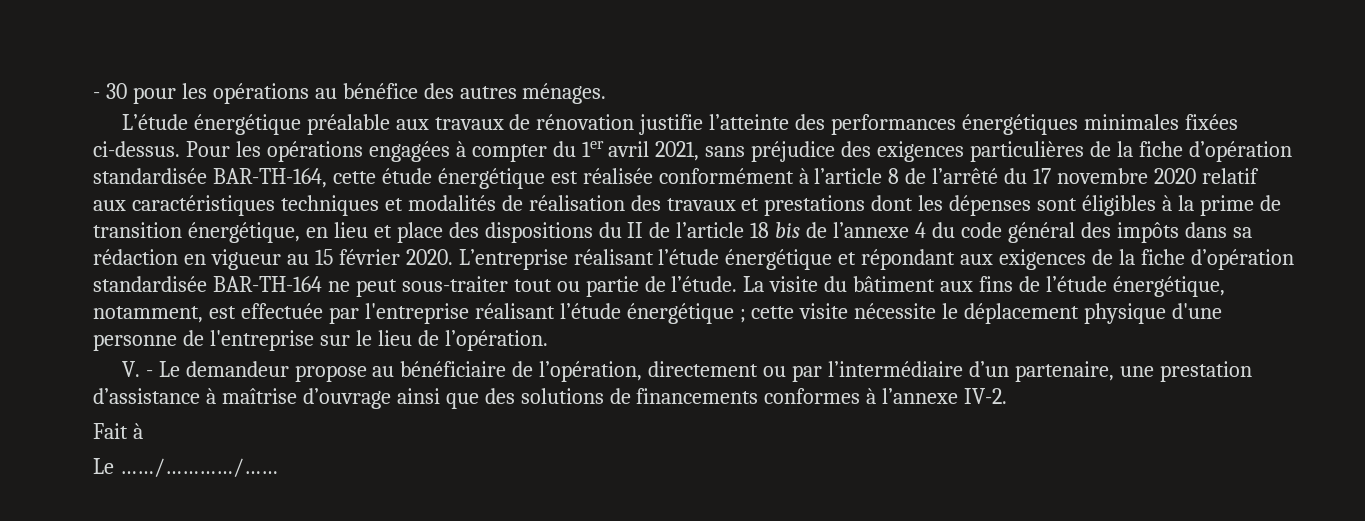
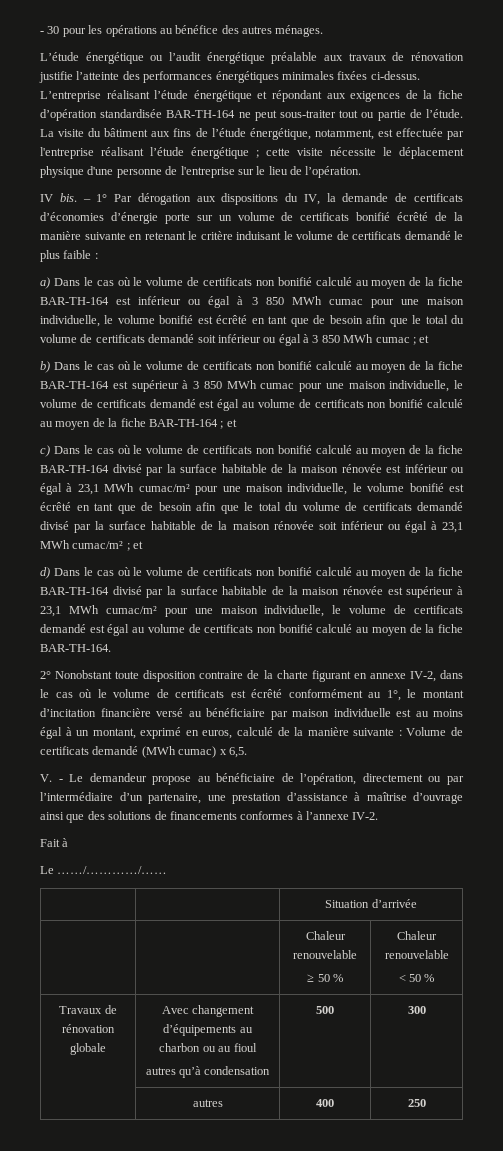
(301, 124) none -> [150,52,265,64] ou l’audit énergétique
[185,141,1292,162] [93,168,1259,189] [93,195,1281,216] [93,222,1252,243] [93,249,453,270] Pour les opérations engagées à compter du 1er avril 2021, sans préjudice des exigences particulières de la fiche d’opération standardisée BAR-TH-164, cette étude énergétique est réalisée conformément à l’article 8 de l’arrêté du 17 novembre 2020 relatif aux caractéristiques techniques et modalités de réalisation des travaux et prestations dont les dépenses sont éligibles à la prime de transition énergétique, en lieu et place des dispositions du II de l’article 18 bis de l’annexe 4 du code général des impôts dans sa rédaction en vigueur au 15 février 2020. -> (420, 75) none
(548, 340) none -> [40,193,464,205] [40,212,464,224] [40,231,463,240] [40,250,98,262] [40,277,463,289] [40,296,464,308] [40,315,464,327] [40,334,430,346] [40,361,463,373] [40,380,463,392] [40,399,463,411] [40,418,237,430] [40,445,463,457] [40,464,464,476] [40,483,465,495] [40,502,463,514] [40,521,463,533] [40,540,144,551] [40,567,463,579] [40,586,464,598] [40,605,463,617] [40,624,464,636] [40,644,111,652] [40,670,463,682] [40,689,465,701] [40,708,463,720] [40,727,463,739] [40,746,247,758] // IV bis. – 1° Par dérogation aux dispositions du IV, la demande de certificats d’économies d’énergie porte sur un volume de certificats bonifié écrêté de la manière suivante en retenant le critère induisant le volume de certificats demandé le plus faible : // a) Dans le cas où le volume de certificats non bonifié calculé au moyen de la fiche BAR-TH-164 est inférieur ou égal à 3 850 MWh cumac pour une maison individuelle, le volume bonifié est écrêté en tant que de besoin afin que le total du volume de certificats demandé soit inférieur ou égal à 3 850 MWh cumac ; et // b) Dans le cas où le volume de certificats non bonifié calculé au moyen de la fiche BAR-TH-164 est supérieur à 3 850 MWh cumac pour une maison individuelle, le volume de certificats demandé est égal au volume de certificats non bonifié calculé au moyen de la fiche BAR-TH-164 ; et // c) Dans le cas où le volume de certificats non bonifié calculé au moyen de la fiche BAR-TH-164 divisé par la surface habitable de la maison rénovée est inférieur ou égal à 23,1 MWh cumac/m² pour une maison individuelle, le volume bonifié est écrêté en tant que de besoin afin que le total du volume de certificats demandé divisé par la surface habitable de la maison rénovée soit inférieur ou égal à 23,1 MWh cumac/m² ; et // d) Dans le cas où le volume de certificats non bonifié calculé au moyen de la fiche BAR-TH-164 divisé par la surface habitable de la maison rénovée est supérieur à 23,1 MWh cumac/m² pour une maison individuelle, le volume de certificats demandé est égal au volume de certificats non bonifié calculé au moyen de la fiche BAR-TH-164. // 2° Nonobstant toute disposition contraire de la charte figurant en annexe IV-2, dans le cas où le volume de certificats est écrêté conformément au 1°, le montant d’incitation financière versé au bénéficiaire par maison individuelle est au moins égal à un montant, exprimé en euros, calculé de la manière suivante : Volume de certificats demandé (MWh cumac) x 6,5.
(278, 467) none -> [325,899,417,908] [305,931,346,940] [293,950,357,959] [307,974,343,982] [397,931,437,940] [384,950,449,959] [398,974,435,982] [59,1005,117,1014] [62,1024,115,1033] [70,1043,106,1055] [161,1005,255,1017] [163,1024,253,1036] [159,1043,257,1052] [145,1066,271,1078] [316,1006,334,1014] [407,1006,426,1014] [192,1099,223,1107] [316,1099,334,1107] [407,1099,426,1107] // | | Situation d’arrivée // | | Chaleur renouvelable // ≥ 50 % | Chaleur renouvelable // < 50 % // Travaux de rénovation globale | Avec changement d’équipements au charbon ou au fioul // autres qu’à condensation | 500 | 300 // | autres | 400 | 250

